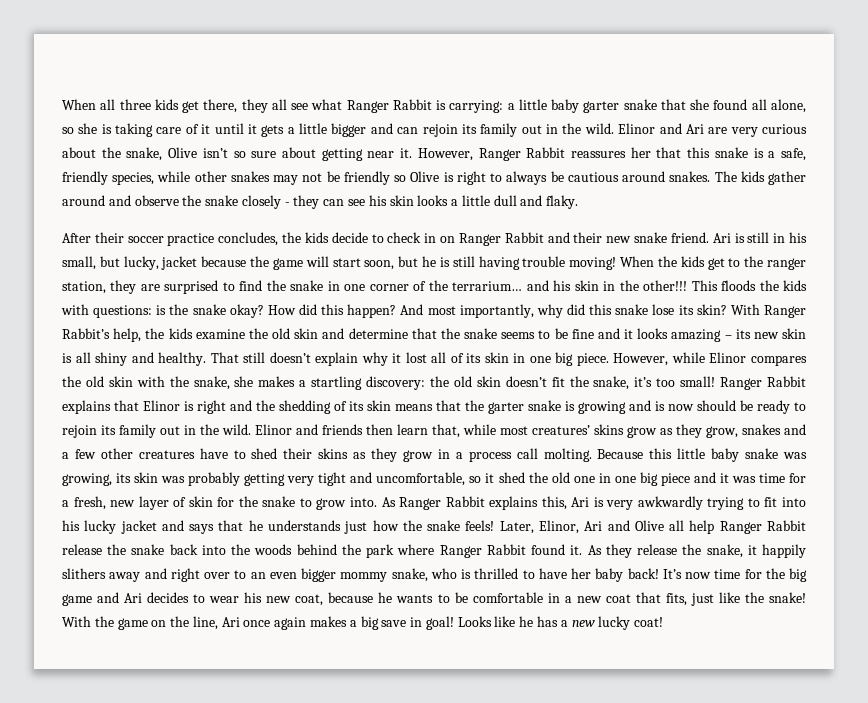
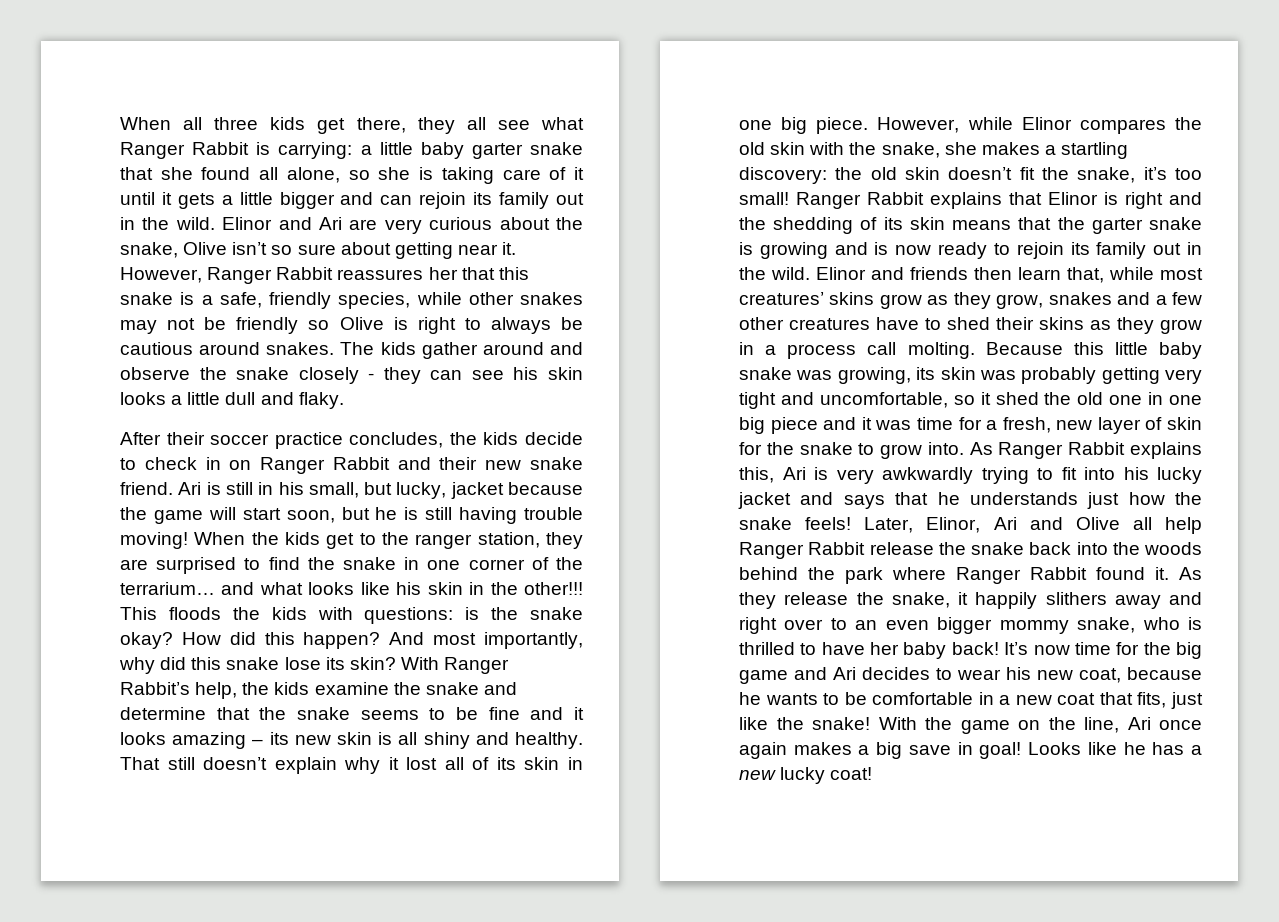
(549, 285) none -> [259,582,390,595] what looks like
[272,328,319,339] old skin -> [425,682,479,695] snake
[697,400,753,411] should be -> (932, 250) none

